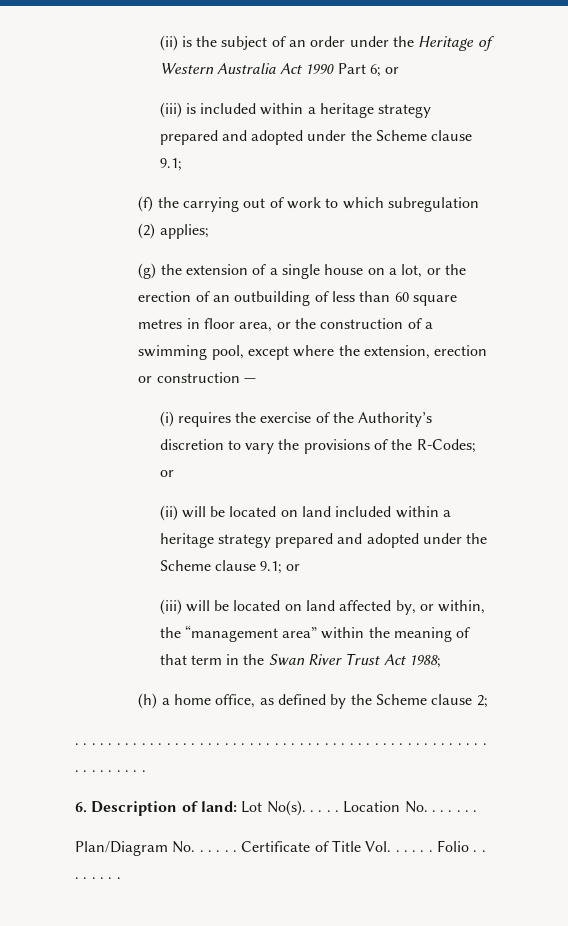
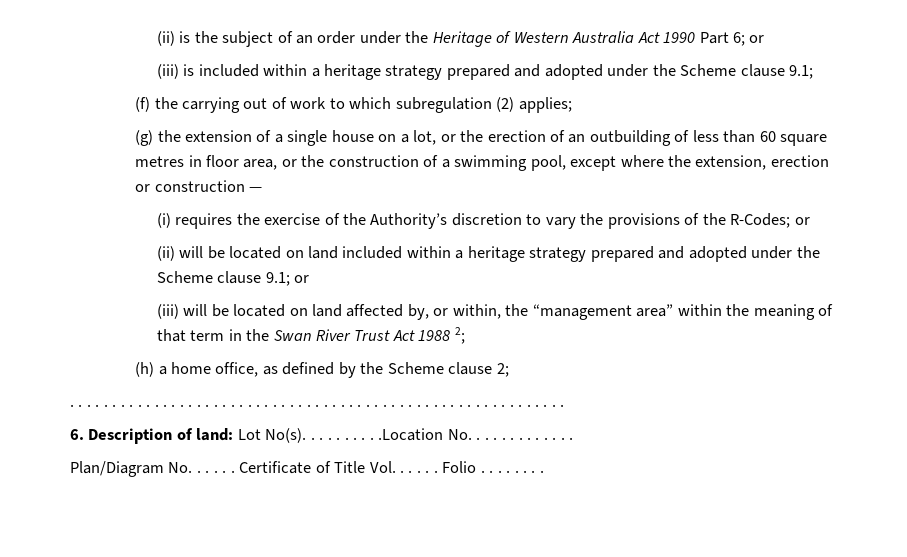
[409,655,442,668] 1988; -> [418,327,465,344] 1988 2;
[343,801,401,813] Location -> [344,428,444,441] . . . . .Location
(478, 811) none -> [527,437,574,440] . . . . . .

